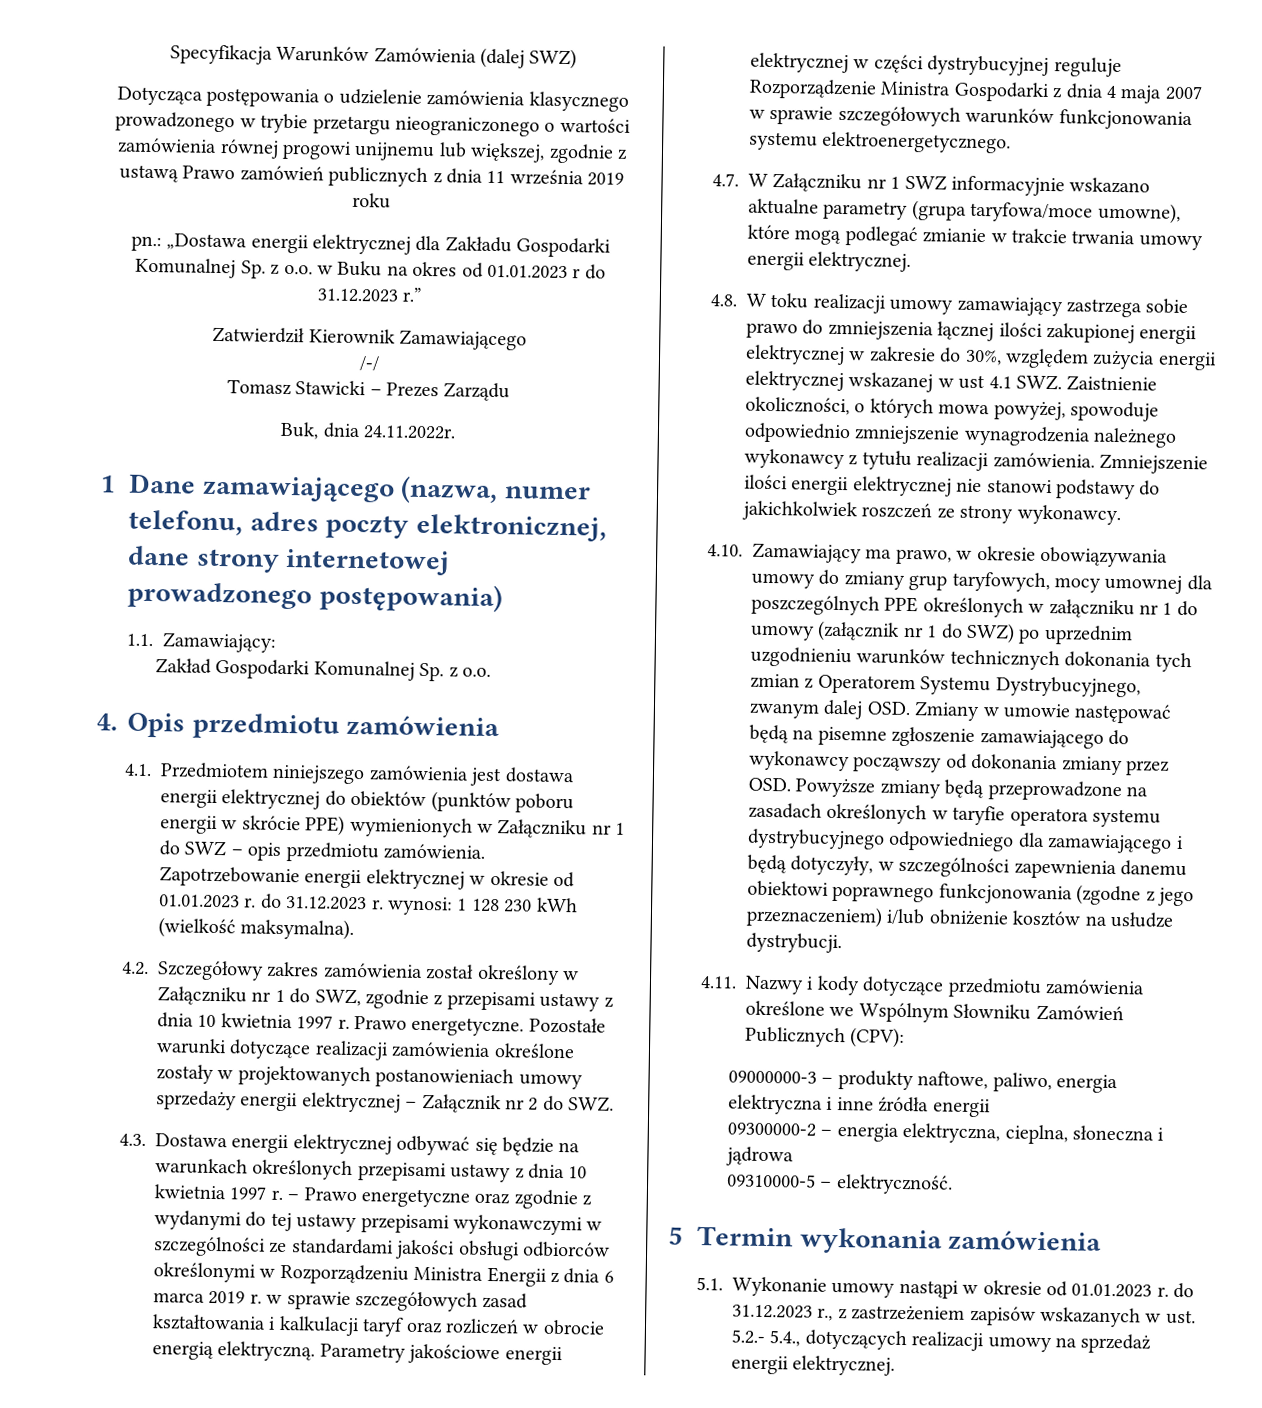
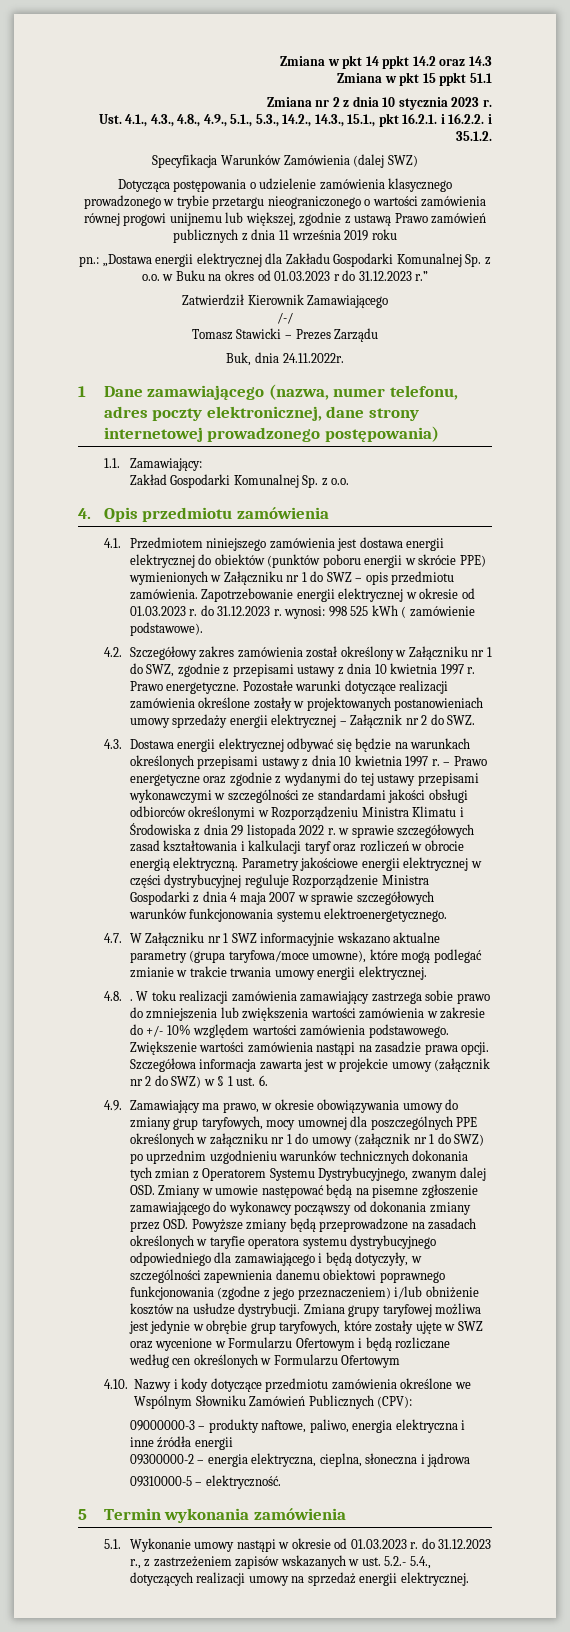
(169, 54) none -> [280,55,492,69] [337,72,492,86] [266,96,492,110] [98,113,492,127] [456,131,492,141] Zmiana w pkt 14 ppkt 14.2 oraz 14.3 // Zmiana w pkt 15 ppkt 51.1 // Zmiana nr 2 z dnia 10 stycznia 2023 r. // Ust. 4.1., 4.3., 4.8., 4.9., 5.1., 5.3., 14.2., 14.3., 15.1., pkt 16.2.1. i 16.2.2. i 35.1.2. //
[486,264,568,280] 01.01.2023 -> [274,271,331,281] 01.03.2023
[159,894,241,909] 01.01.2023 -> [129,606,186,616] 01.03.2023
[456,897,578,913] [158,917,355,941] 1 128 230 kWh (wielkość maksymalna). -> [328,605,475,618] [129,622,203,636] 998 525 kWh ( zamówienie podstawowe).
[486,1266,614,1287] [153,1290,246,1305] Energii z dnia 6 marca 2019 -> [412,806,464,817] [129,823,325,838] Klimatu i Środowiska z dnia 29 listopada 2022
(738, 300) none -> [129,999,133,1001] .
[889,298,954,315] umowy -> [231,991,297,1002] zamówienia
[937,321,1198,345] [745,344,1217,371] [745,370,1158,393] [745,396,1160,422] [744,422,1178,448] [744,448,1209,475] [744,474,1161,500] [742,500,1121,526] [707,544,744,557] łącznej ilości zakupionej energii elektrycznej w zakresie do 30%, względem zużycia energii elektrycznej wskazanej w ust 4.1 SWZ. Zaistnienie okoliczności, o których mowa powyżej, spowoduje odpowiednio zmniejszenie wynagrodzenia należnego wykonawcy z tytułu realizacji zamówienia. Zmniejszenie ilości energii elektrycznej nie stanowi podstawy do jakichkolwiek roszczeń ze strony wykonawcy. // 4.10. -> [220,1007,486,1021] [129,1024,449,1038] [129,1041,490,1055] [129,1058,491,1072] [129,1075,268,1088] [103,1100,122,1111] lub zwiększenia wartości zamówienia w zakresie do +/- 10% względem wartości zamówienia podstawowego. Zwiększenie wartości zamówienia nastąpi na zasadzie prawa opcji. Szczegółowa informacja zawarta jest w projekcie umowy (załącznik nr 2 do SWZ) w § 1 ust. 6. // 4.9.
[700,976,738,989] // 4.11. -> [303,1303,482,1317] [128,1320,483,1334] [129,1337,451,1351] [128,1354,401,1368] [103,1379,128,1389] Zmiana grupy taryfowej możliwa jest jedynie w obrębie grup taryfowych, które zostały ujęte w SWZ oraz wycenione w Formularzu Ofertowym i będą rozliczane według cen określonych w Formularzu Ofertowym // 4.10.
[1071,1283,1153,1298] 01.01.2023 -> [350,1539,407,1549] 01.03.2023

